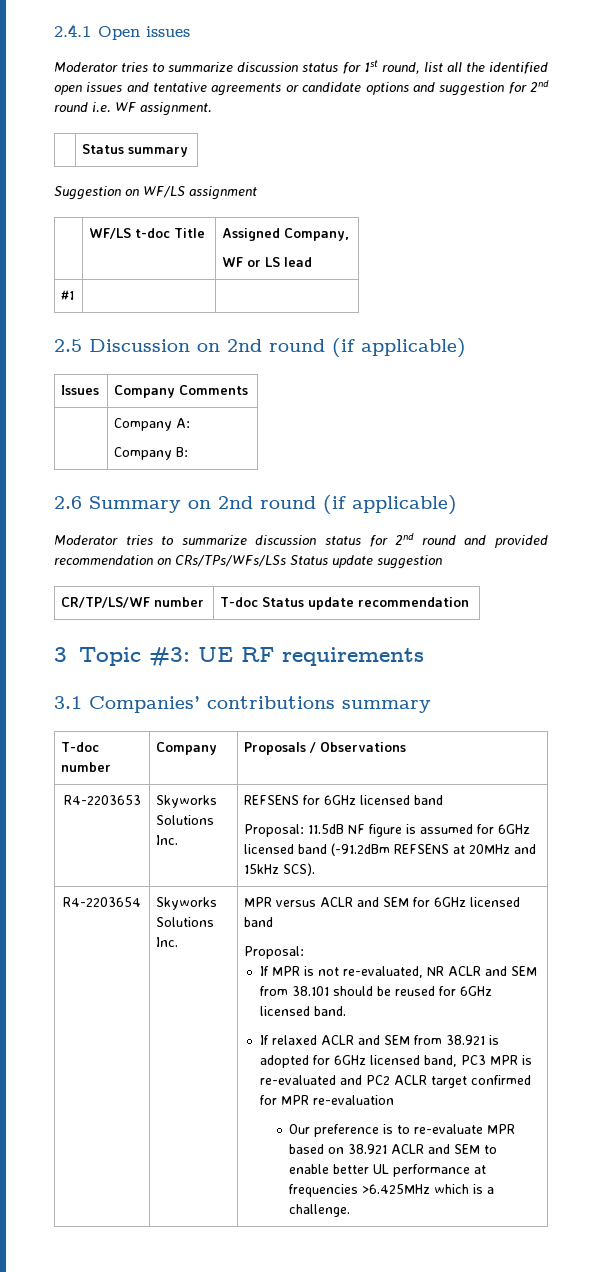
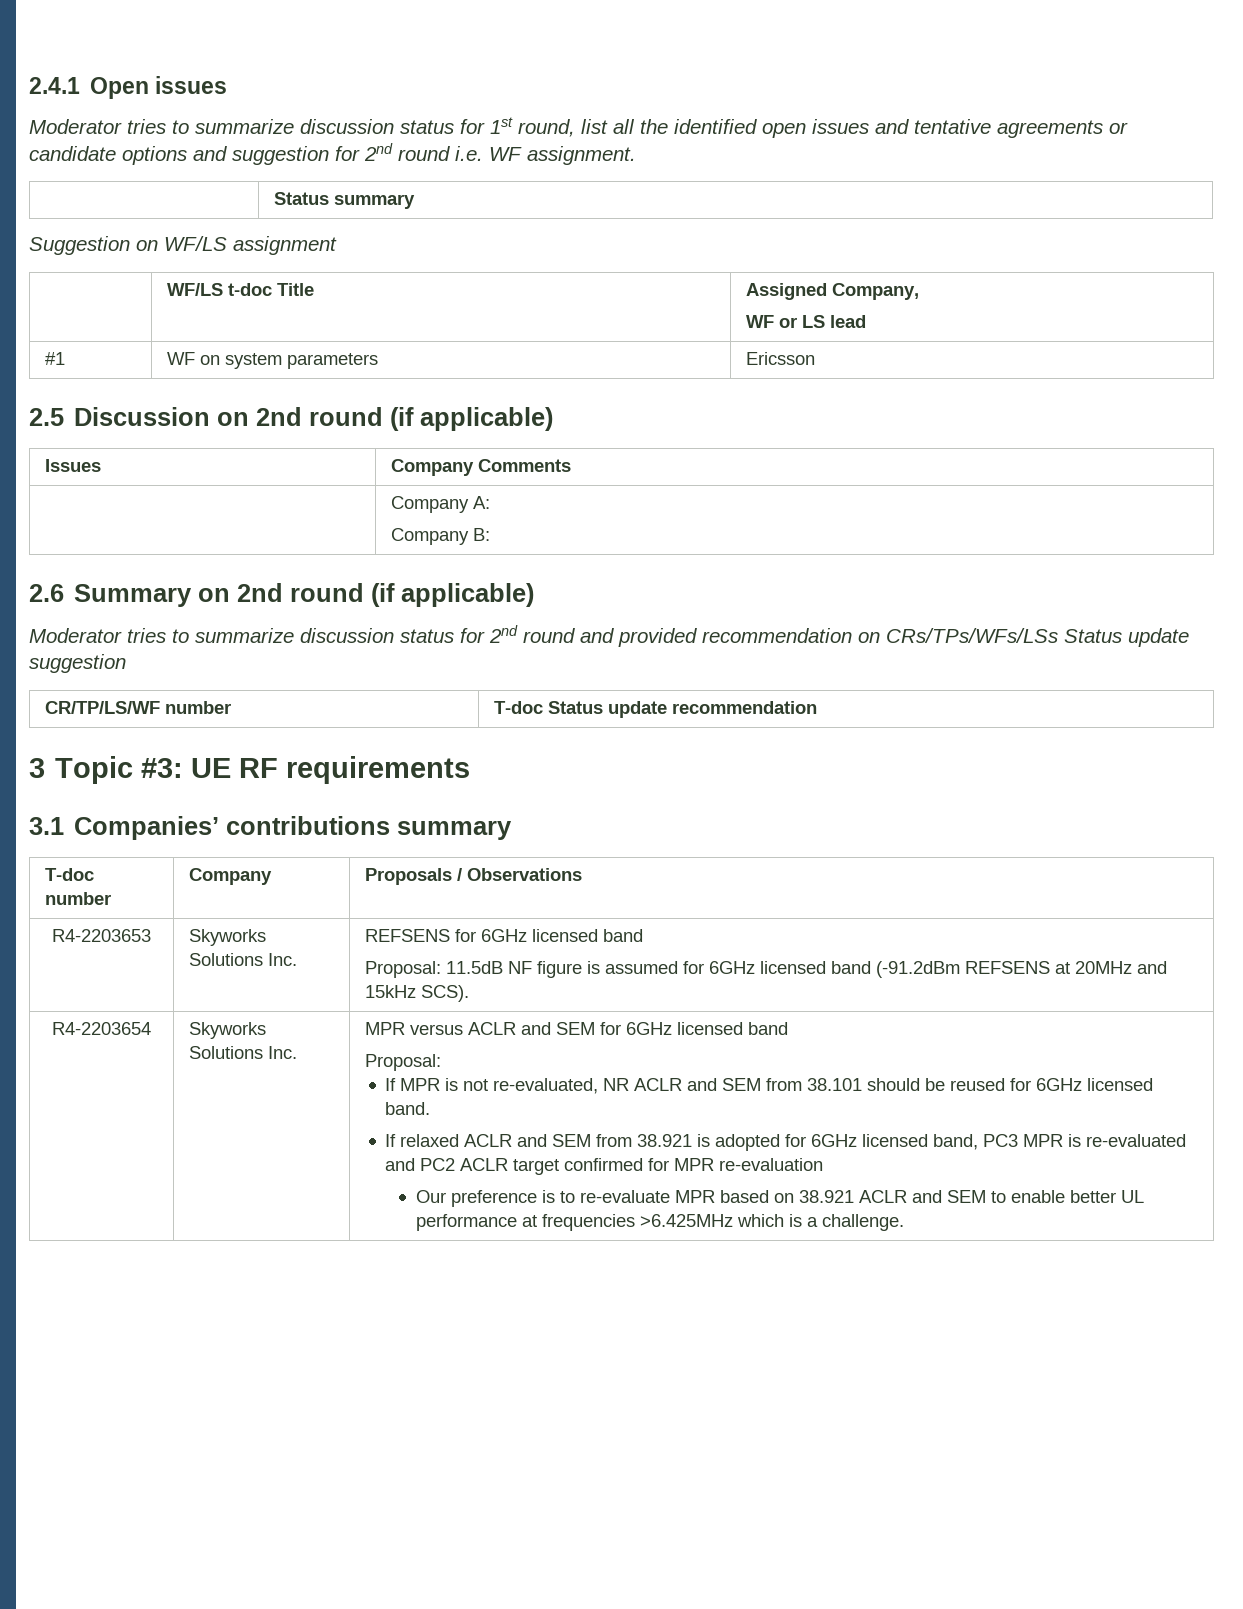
(75, 295) | -> [166,352,378,369] [745,352,815,365] WF on system parameters | Ericsson

